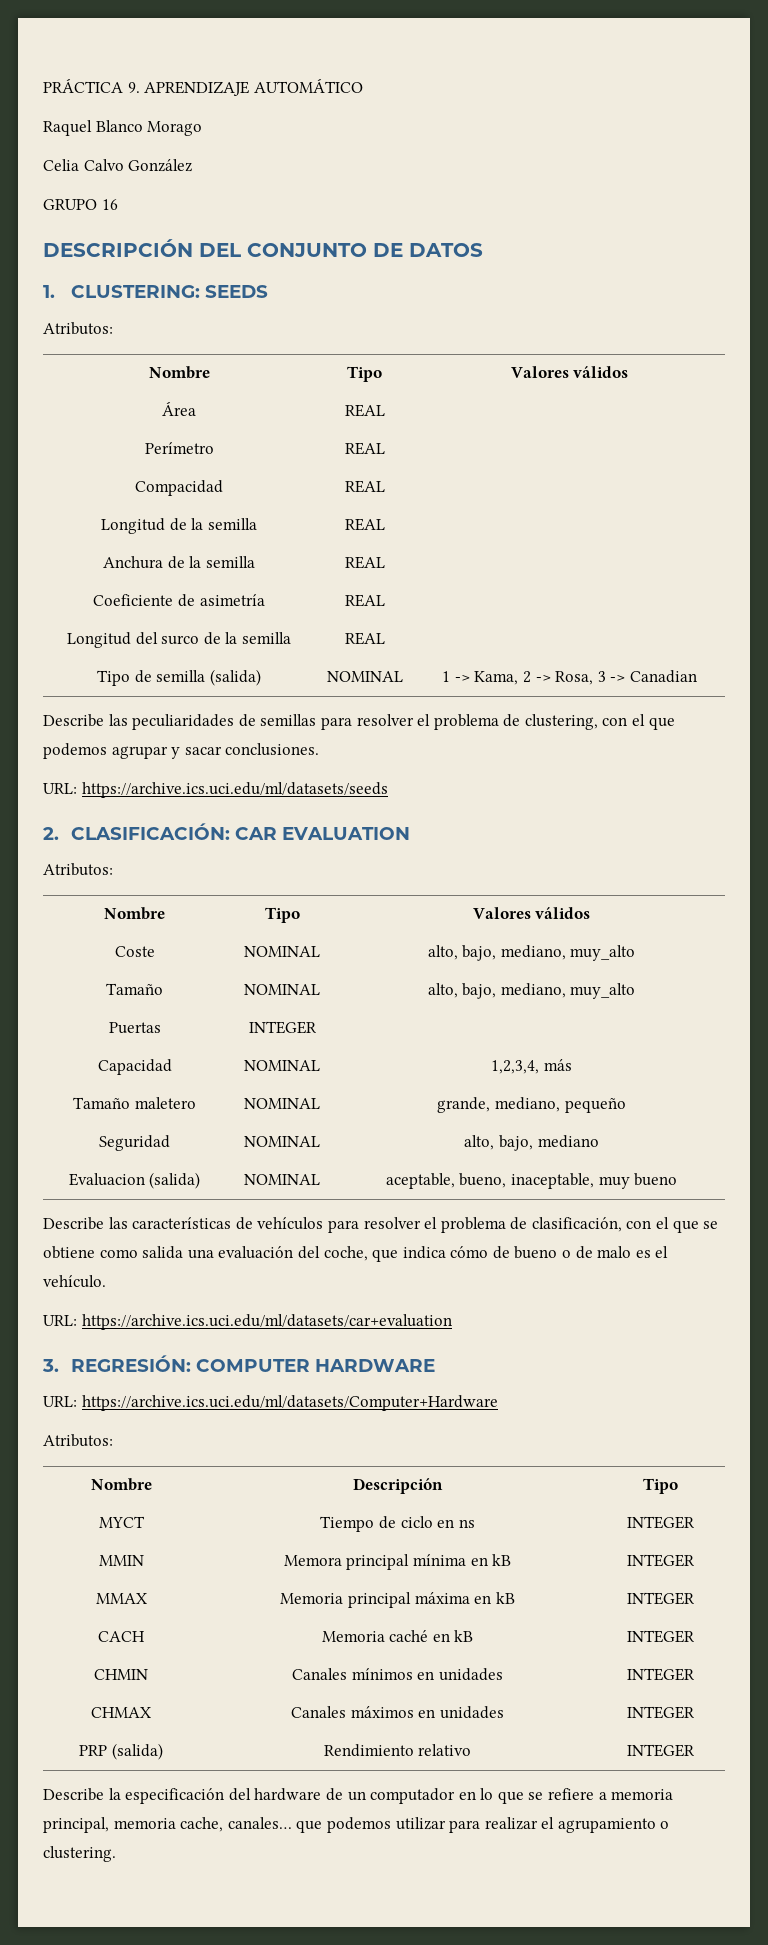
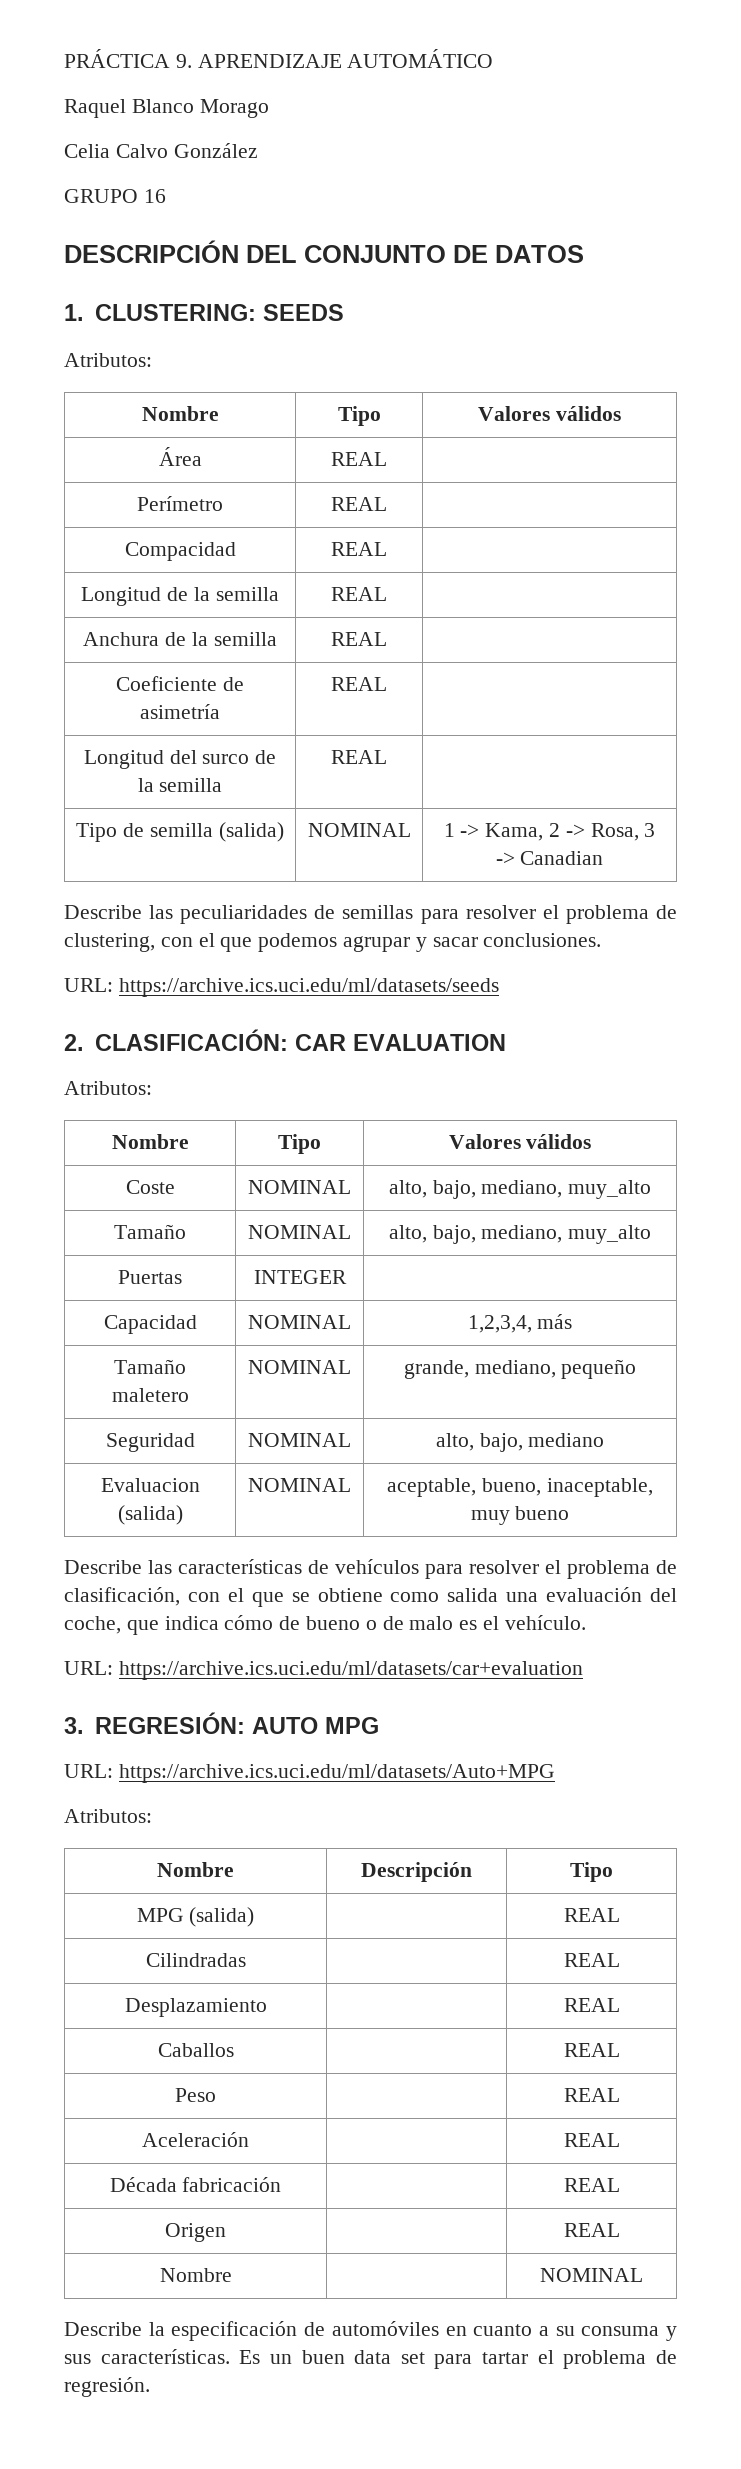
[196,1359,436,1372] [43,1395,498,1411] COMPUTER HARDWARE // URL: https://archive.ics.uci.edu/ml/datasets/Computer+Hardware -> [251,1717,379,1734] [64,1764,555,1783] AUTO MPG // URL: https://archive.ics.uci.edu/ml/datasets/Auto+MPG
[98,1516,145,1528] [320,1516,475,1532] [627,1516,695,1529] [98,1555,144,1566] [283,1554,512,1570] [627,1554,695,1567] [95,1593,147,1604] [280,1592,515,1608] [627,1592,695,1605] [98,1631,145,1642] [321,1630,474,1642] [627,1630,695,1643] [94,1669,148,1680] [292,1668,503,1681] [627,1668,695,1681] [91,1707,151,1718] [291,1706,504,1719] [627,1706,695,1719] [79,1743,163,1760] [323,1744,472,1757] [627,1744,695,1757] [43,1788,674,1804] [43,1817,670,1833] [43,1846,116,1862] MYCT | Tiempo de ciclo en ns | INTEGER // MMIN | Memora principal mínima en kB | INTEGER // MMAX | Memoria principal máxima en kB | INTEGER // CACH | Memoria caché en kB | INTEGER // CHMIN | Canales mínimos en unidades | INTEGER // CHMAX | Canales máximos en unidades | INTEGER // PRP (salida) | Rendimiento relativo | INTEGER // Describe la especificación del hardware de un computador en lo que se refiere a memoria principal, memoria cache, canales… que podemos utilizar para realizar el agrupamiento o clustering. -> [136,1907,255,1927] [563,1908,620,1922] [145,1953,246,1967] [563,1953,620,1967] [124,1998,267,2017] [563,1998,620,2012] [157,2043,234,2057] [563,2043,620,2057] [175,2088,216,2102] [563,2088,620,2102] [142,2132,249,2147] [563,2133,620,2147] [109,2177,282,2192] [563,2178,620,2192] [165,2223,226,2242] [563,2223,620,2237] [159,2268,232,2282] [540,2268,643,2282] [64,2321,677,2341] [64,2349,677,2369] [64,2377,150,2397] MPG (salida) | | REAL // Cilindradas | | REAL // Desplazamiento | | REAL // Caballos | | REAL // Peso | | REAL // Aceleración | | REAL // Década fabricación | | REAL // Origen | | REAL // Nombre | | NOMINAL // Describe la especificación de automóviles en cuanto a su consuma y sus características. Es un buen data set para tartar el problema de regresión.

